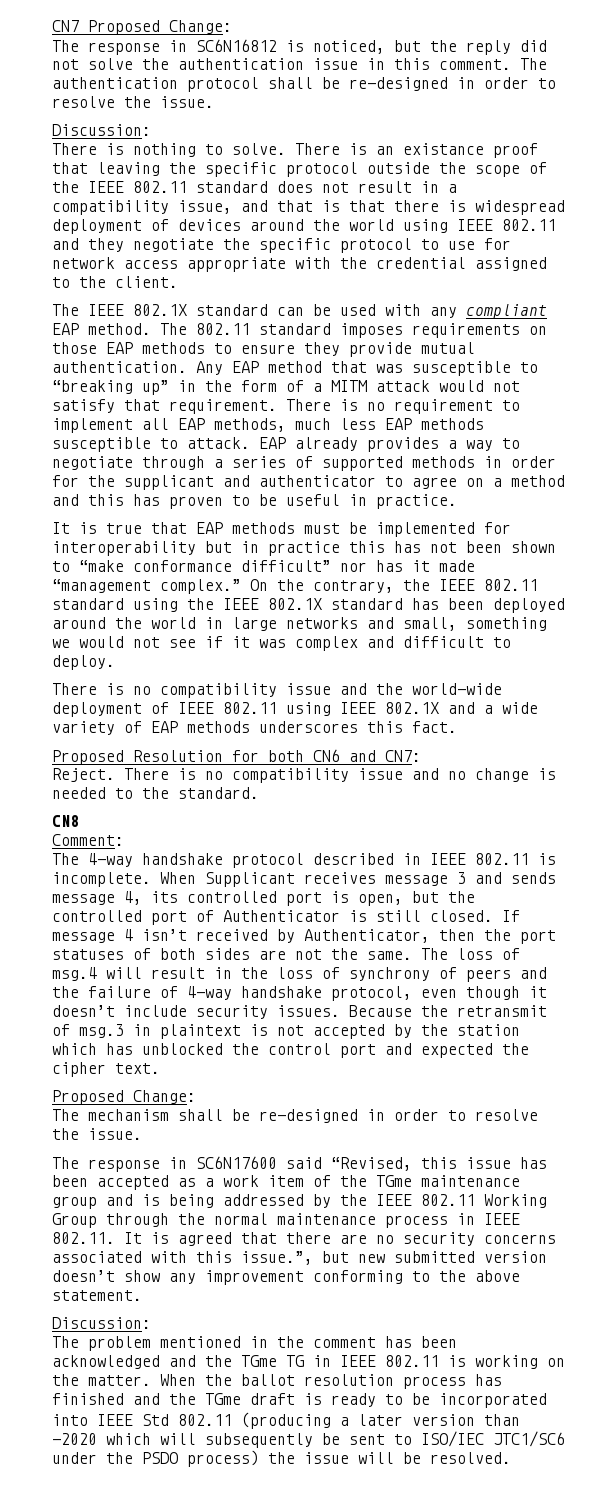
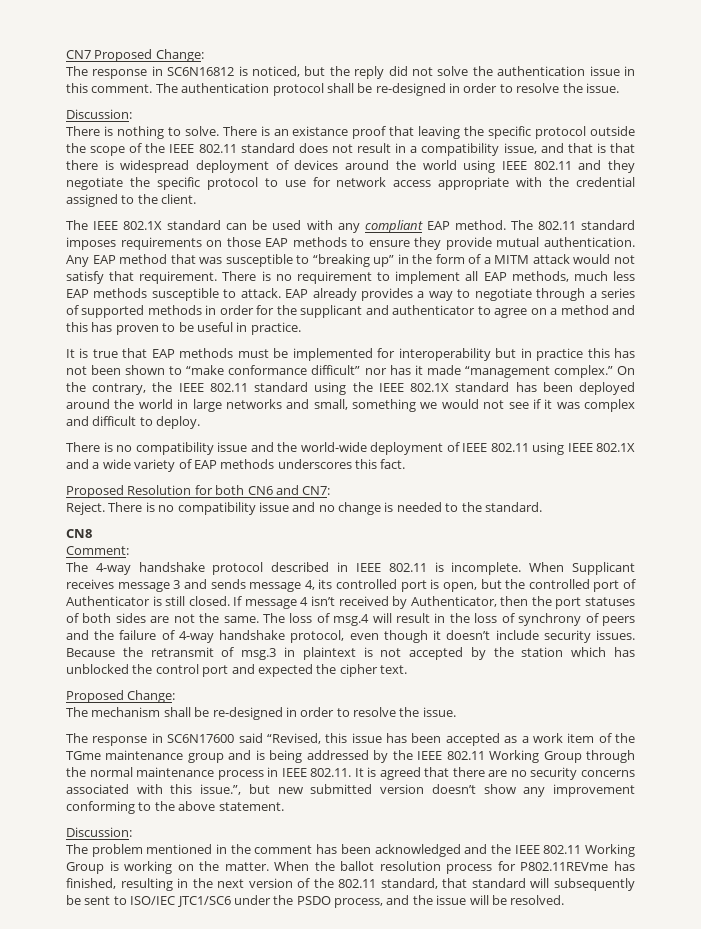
[241,1355,439,1367] TGme TG in IEEE 802.11 -> [514,844,635,857] [66,862,104,874] IEEE 802.11 Working Group
[475,1374,502,1386] [52,1393,547,1408] [52,1412,520,1429] [52,1433,151,1445] has finished and the TGme draft is ready to be incorporated into IEEE Std 802.11 (producing a later version than -2020 which -> [497,861,636,871] [66,878,526,891] for P802.11REVme has finished, resulting in the next version of the 802.11 standard, that standard
[187,1450,259,1467] process) -> [334,895,410,908] process, and

